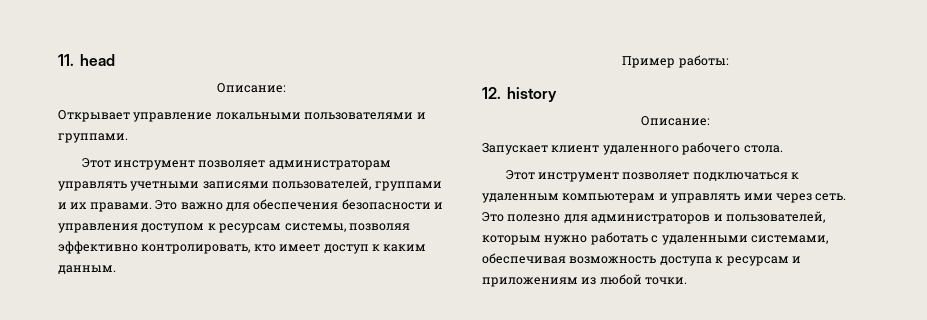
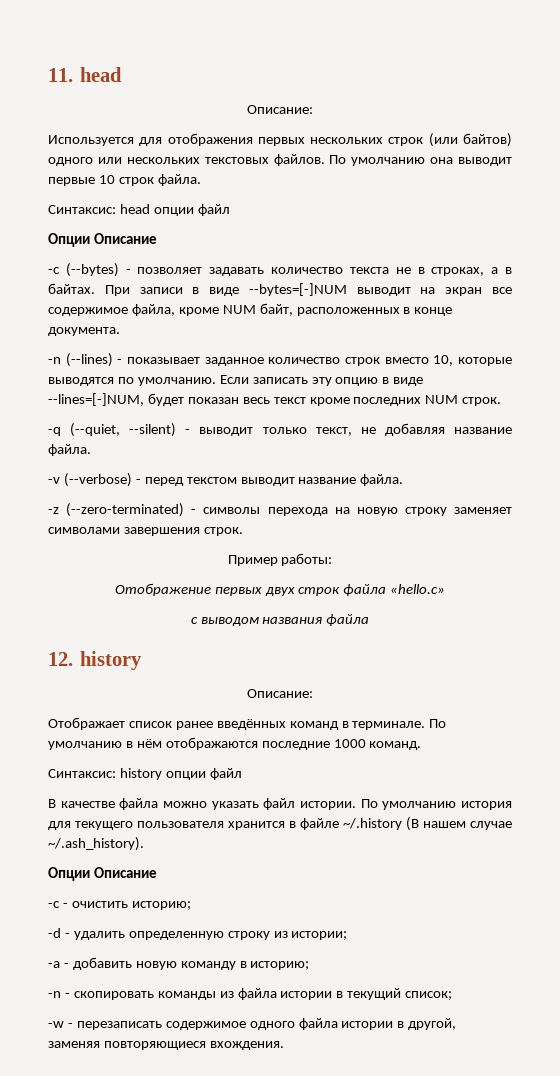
[58,110,426,122] [58,133,128,143] [81,158,391,170] [58,178,442,191] [58,199,443,212] [58,223,410,233] [58,241,427,254] [58,265,116,274] [622,55,729,68] [482,87,558,102] [641,116,710,126] [482,142,783,155] [505,170,799,182] [482,193,847,203] [482,211,825,224] [482,232,828,245] [482,253,801,266] [482,274,688,287] Открывает управление локальными пользователями и группами. // Этот инструмент позволяет администраторам управлять учетными записями пользователей, группами и их правами. Это важно для обеспечения безопасности и управления доступом к ресурсам системы, позволяя эффективно контролировать, кто имеет доступ к каким данным. // Пример работы: // 12. history // Описание: // Запускает клиент удаленного рабочего стола. // Этот инструмент позволяет подключаться к удаленным компьютерам и управлять ими через сеть. Это полезно для администраторов и пользователей, которым нужно работать с удаленными системами, обеспечивая возможность доступа к ресурсам и приложениям из любой точки. -> [48,133,512,147] [48,154,512,166] [48,174,201,186] [48,204,230,216] [48,233,157,247] [48,263,512,277] [48,283,512,296] [48,303,453,316] [48,327,120,336] [48,353,512,367] [48,375,424,386] [48,393,502,406] [48,423,512,437] [48,444,91,456] [48,473,404,487] [48,503,512,517] [48,527,243,536] [227,553,333,566] [114,583,446,596] [190,614,370,626] [48,651,143,670] [247,689,313,698] [48,717,447,730] [48,737,422,750] [48,768,242,780] [48,798,512,810] [48,817,512,831] [48,837,144,851] [48,867,157,881] [48,901,191,910] [48,928,348,940] [48,957,310,970] [48,988,453,1000] [48,1018,457,1030] [48,1041,284,1050] Используется для отображения первых нескольких строк (или байтов) одного или нескольких текстовых файлов. По умолчанию она выводит первые 10 строк файла. // Синтаксис: head опции файл // Опции Описание // -c (--bytes) - позволяет задавать количество текста не в строках, а в байтах. При записи в виде --bytes=[-]NUM выводит на экран все содержимое файла, кроме NUM байт, расположенных в конце документа. // -n (--lines) - показывает заданное количество строк вместо 10, которые выводятся по умолчанию. Если записать эту опцию в виде --lines=[-]NUM, будет показан весь текст кроме последних NUM строк. // -q (--quiet, --silent) - выводит только текст, не добавляя название файла. // -v (--verbose) - перед текстом выводит название файла. // -z (--zero-terminated) - символы перехода на новую строку заменяет символами завершения строк. // Пример работы: // Отображение первых двух строк файла «hello.c» // с выводом названия файла // 12. history // Описание: // Отображает список ранее введённых команд в терминале. По умолчанию в нём отображаются последние 1000 команд. // Синтаксис: history опции файл // В качестве файла можно указать файл истории. По умолчанию история для текущего пользователя хранится в файле ~/.history (В нашем случае ~/.ash_history). // Опции Описание // -c - очистить историю; // -d - удалить определенную строку из истории; // -a - добавить новую команду в историю; // -n - скопировать команды из файла истории в текущий список; // -w - перезаписать содержимое одного файла истории в другой, заменяя повторяющиеся вхождения.

